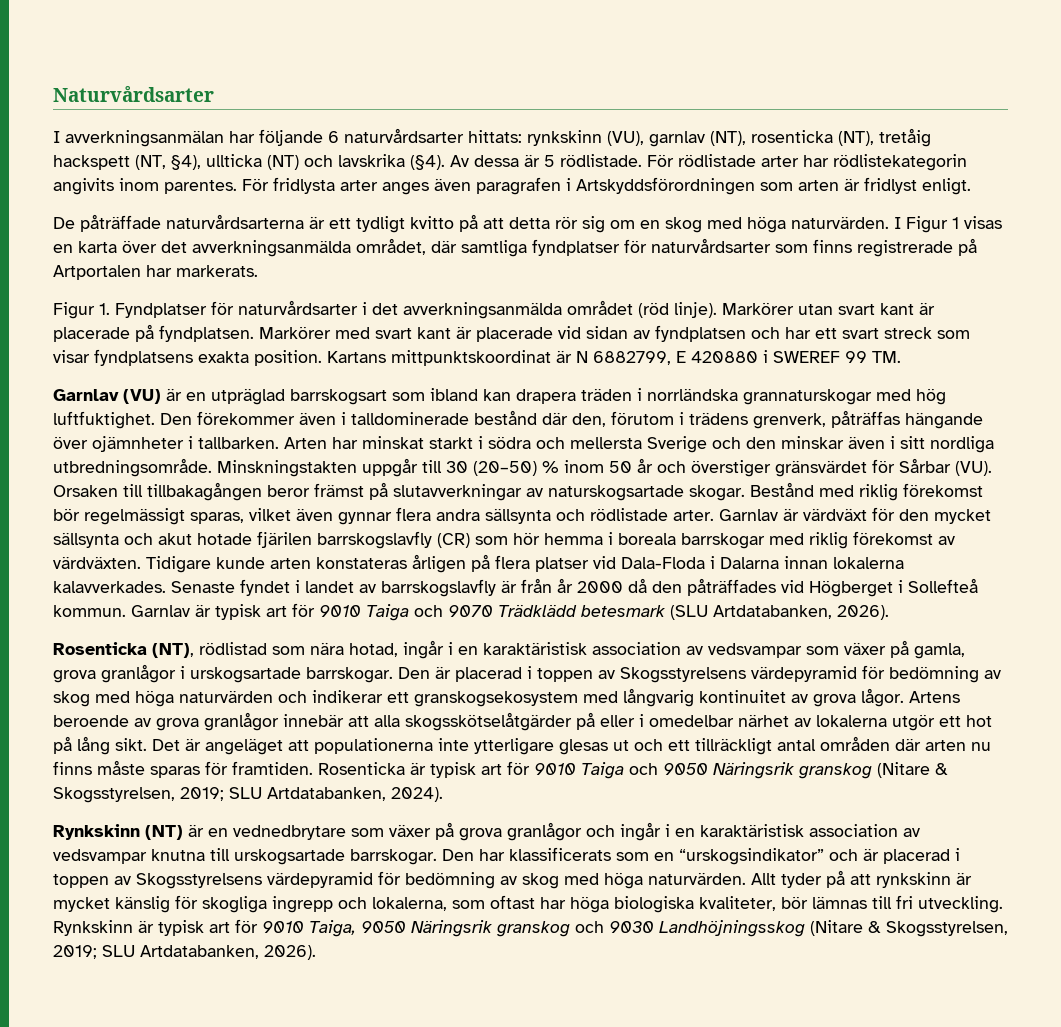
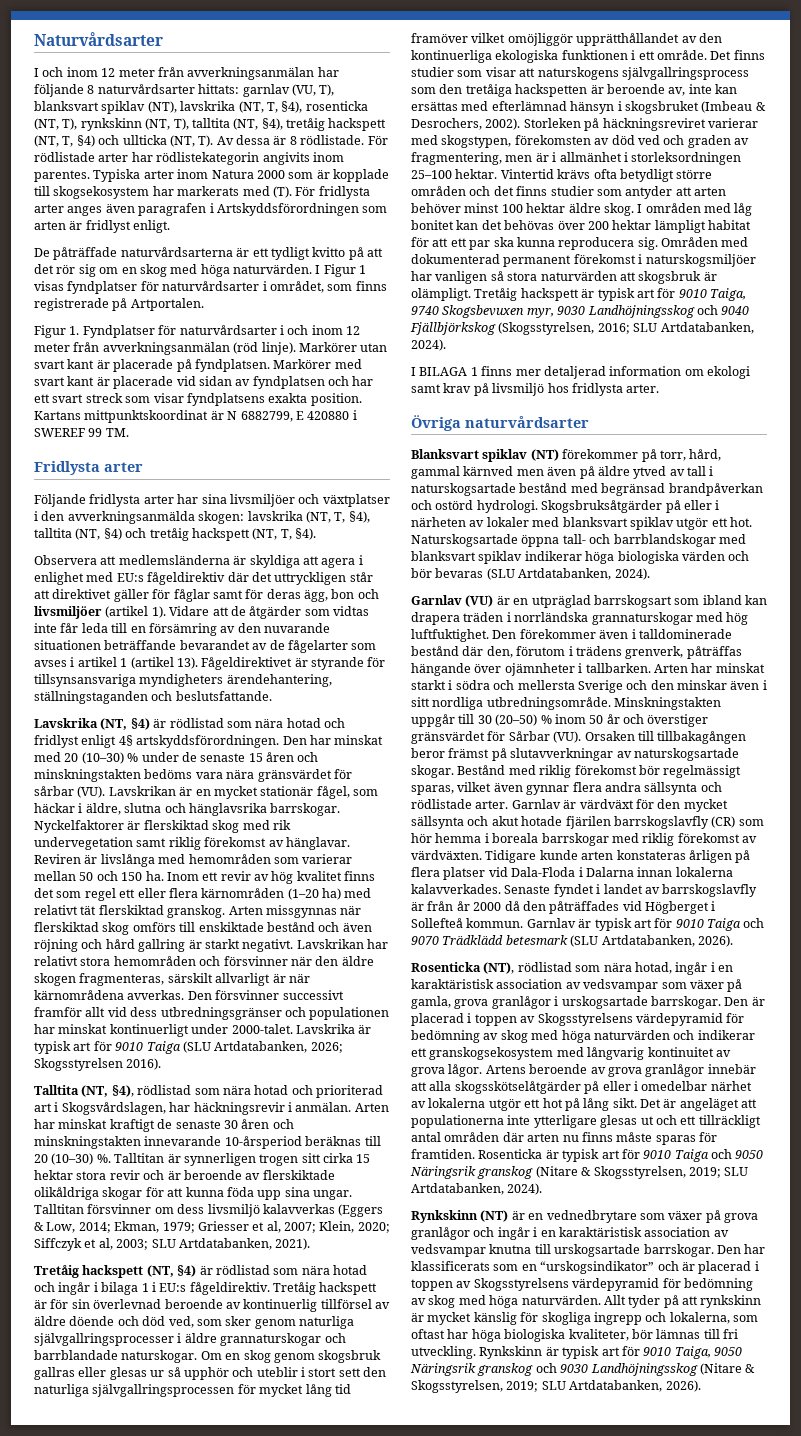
(60, 137) none -> [42,67,184,77] och inom 12 meter från
[328,131,339,143] 6 -> [87,85,95,94] 8
[527,128,931,147] [53,154,445,170] rynkskinn (VU), garnlav (NT), rosenticka (NT), tretåig hackspett (NT, §4), ullticka (NT) och lavskrika (§4). -> [242,84,335,97] [34,101,368,114] [34,118,387,131] [34,135,214,147] garnlav (VU, T), blanksvart spiklav (NT), lavskrika (NT, T, §4), rosenticka (NT, T), rynkskinn (NT, T), talltita (NT, §4), tretåig hackspett (NT, T, §4) och ullticka (NT, T).
[544,155,555,167] 5 -> [289,136,297,145] 8
(237, 187) none -> [93,169,389,182] [34,186,292,199] Typiska arter inom Natura 2000 som är kopplade till skogsekosystem har markerats med (T).
[509,217,550,229] detta -> [34,264,54,274] det
[53,238,527,257] en karta över det avverkningsanmälda området, där samtliga -> (64, 286) none
(771, 245) none -> [262,281,324,293] i området,
[53,265,258,280] Artportalen har markerats. -> [130,298,204,311] Artportalen.
[372,300,633,319] det avverkningsanmälda området -> [287,325,360,335] [34,342,230,355] och inom 12 meter från avverkningsanmälan
(901, 357) none -> [34,461,143,475] [34,494,390,507] [34,511,370,524] [34,528,316,541] [34,555,363,568] [34,572,373,585] [34,589,379,602] [34,606,369,619] [34,623,330,636] [34,640,377,653] [34,657,386,670] [34,674,332,687] [34,691,272,704] [34,718,345,730] [34,735,384,748] [34,752,319,764] [34,769,352,782] [34,786,378,799] [34,803,341,816] [34,820,291,833] [34,837,350,850] [34,854,353,867] [34,871,376,884] [34,888,372,901] [34,905,362,918] [34,922,372,935] [34,939,388,952] [34,956,374,966] [34,973,310,986] [34,990,344,1000] [34,1007,390,1020] [34,1024,372,1037] [34,1041,343,1054] [34,1058,162,1071] [34,1085,383,1098] [34,1102,389,1115] [34,1119,294,1132] [34,1136,381,1149] [34,1153,371,1166] [34,1170,335,1180] [34,1187,352,1200] [34,1204,384,1217] [34,1221,390,1233] [34,1238,311,1251] [34,1265,367,1278] [34,1282,378,1295] [34,1299,390,1312] [34,1316,354,1329] [34,1333,346,1346] [34,1350,382,1363] [34,1367,387,1380] [34,1384,351,1397] [411,33,722,46] [411,50,765,63] [411,67,749,80] [411,84,737,97] [411,101,766,114] [411,118,758,131] [411,135,749,148] [411,152,742,165] [411,169,713,182] [411,186,726,199] [411,203,753,216] [411,220,751,233] [411,237,749,250] [411,254,756,267] [411,271,717,284] [411,288,746,301] [411,305,750,318] [410,322,754,335] [411,339,446,351] [411,366,750,379] [411,383,660,396] [411,415,589,431] [411,449,722,462] [411,466,714,479] [411,483,763,496] [411,500,720,513] [411,517,752,530] [411,534,746,547] [411,551,750,564] [411,568,650,580] // Fridlysta arter // Följande fridlysta arter har sina livsmiljöer och växtplatser i den avverkningsanmälda skogen: lavskrika (NT, T, §4), talltita (NT, §4) och tretåig hackspett (NT, T, §4). // Observera att medlemsländerna är skyldiga att agera i enlighet med EU:s fågeldirektiv där det uttryckligen står att direktivet gäller för fåglar samt för deras ägg, bon och livsmiljöer (artikel 1). Vidare att de åtgärder som vidtas inte får leda till en försämring av den nuvarande situationen beträffande bevarandet av de fågelarter som avses i artikel 1 (artikel 13). Fågeldirektivet är styrande för tillsynsansvariga myndigheters ärendehantering, ställningstaganden och beslutsfattande. // Lavskrika (NT, §4) är rödlistad som nära hotad och fridlyst enligt 4§ artskyddsförordningen. Den har minskat med 20 (10–30) % under de senaste 15 åren och minskningstakten bedöms vara nära gränsvärdet för sårbar (VU). Lavskrikan är en mycket stationär fågel, som häckar i äldre, slutna och hänglavsrika barrskogar. Nyckelfaktorer är flerskiktad skog med rik undervegetation samt riklig förekomst av hänglavar. Reviren är livslånga med hemområden som varierar mellan 50 och 150 ha. Inom ett revir av hög kvalitet finns det som regel ett eller flera kärnområden (1–20 ha) med relativt tät flerskiktad granskog. Arten missgynnas när flerskiktad skog omförs till enskiktade bestånd och även röjning och hård gallring är starkt negativt. Lavskrikan har relativt stora hemområden och försvinner när den äldre skogen fragmenteras, särskilt allvarligt är när kärnområdena avverkas. Den försvinner successivt framför allt vid dess utbredningsgränser och populationen har minskat kontinuerligt under 2000-talet. Lavskrika är typisk art för 9010 Taiga (SLU Artdatabanken, 2026; Skogsstyrelsen 2016). // Talltita (NT, §4), rödlistad som nära hotad och prioriterad art i Skogsvårdslagen, har häckningsrevir i anmälan. Arten har minskat kraftigt de senaste 30 åren och minskningstakten innevarande 10-årsperiod beräknas till 20 (10–30) %. Talltitan är synnerligen trogen sitt cirka 15 hektar stora revir och är beroende av flerskiktade olikåldriga skogar för att kunna föda upp sina ungar. Talltitan försvinner om dess livsmiljö kalavverkas (Eggers & Low, 2014; Ekman, 1979; Griesser et al, 2007; Klein, 2020; Siffczyk et al, 2003; SLU Artdatabanken, 2021). // Tretåig hackspett (NT, §4) är rödlistad som nära hotad och ingår i bilaga 1 i EU:s fågeldirektiv. Tretåig hackspett är för sin överlevnad beroende av kontinuerlig tillförsel av äldre döende och död ved, som sker genom naturliga självgallringsprocesser i äldre grannaturskogar och barrblandade naturskogar. Om en skog genom skogsbruk gallras eller glesas ur så upphör och uteblir i stort sett den naturliga självgallringsprocessen för mycket lång tid framöver vilket omöjliggör upprätthållandet av den kontinuerliga ekologiska funktionen i ett område. Det finns studier som visar att naturskogens självgallringsprocess som den tretåiga hackspetten är beroende av, inte kan ersättas med efterlämnad hänsyn i skogsbruket (Imbeau & Desrochers, 2002). Storleken på häckningsreviret varierar med skogstypen, förekomsten av död ved och graden av fragmentering, men är i allmänhet i storleksordningen 25–100 hektar. Vintertid krävs ofta betydligt större områden och det finns studier som antyder att arten behöver minst 100 hektar äldre skog. I områden med låg bonitet kan det behövas över 200 hektar lämpligt habitat för att ett par ska kunna reproducera sig. Områden med dokumenterad permanent förekomst i naturskogsmiljöer har vanligen så stora naturvärden att skogsbruk är olämpligt. Tretåig hackspett är typisk art för 9010 Taiga, 9740 Skogsbevuxen myr, 9030 Landhöjningsskog och 9040 Fjällbjörkskog (Skogsstyrelsen, 2016; SLU Artdatabanken, 2024). // I BILAGA 1 finns mer detaljerad information om ekologi samt krav på livsmiljö hos fridlysta arter. // Övriga naturvårdsarter // Blanksvart spiklav (NT) förekommer på torr, hård, gammal kärnved men även på äldre ytved av tall i naturskogsartade bestånd med begränsad brandpåverkan och ostörd hydrologi. Skogsbruksåtgärder på eller i närheten av lokaler med blanksvart spiklav utgör ett hot. Naturskogsartade öppna tall- och barrblandskogar med blanksvart spiklav indikerar höga biologiska värden och bör bevaras (SLU Artdatabanken, 2024).

